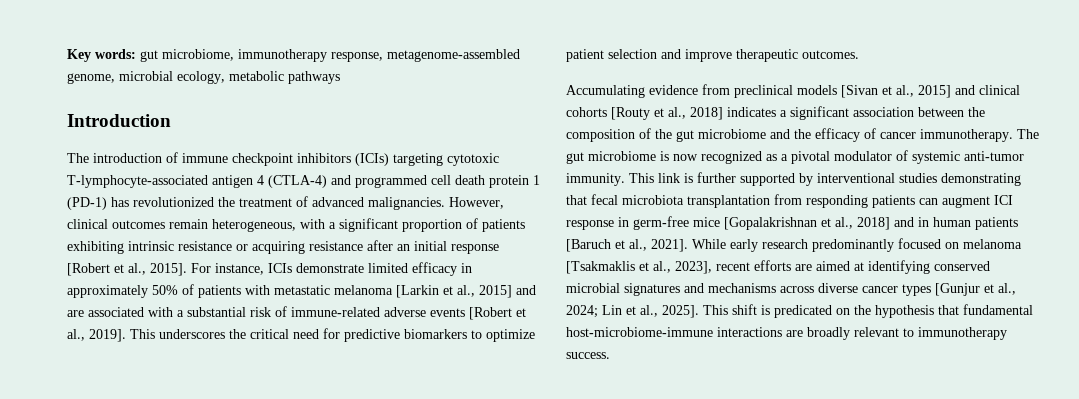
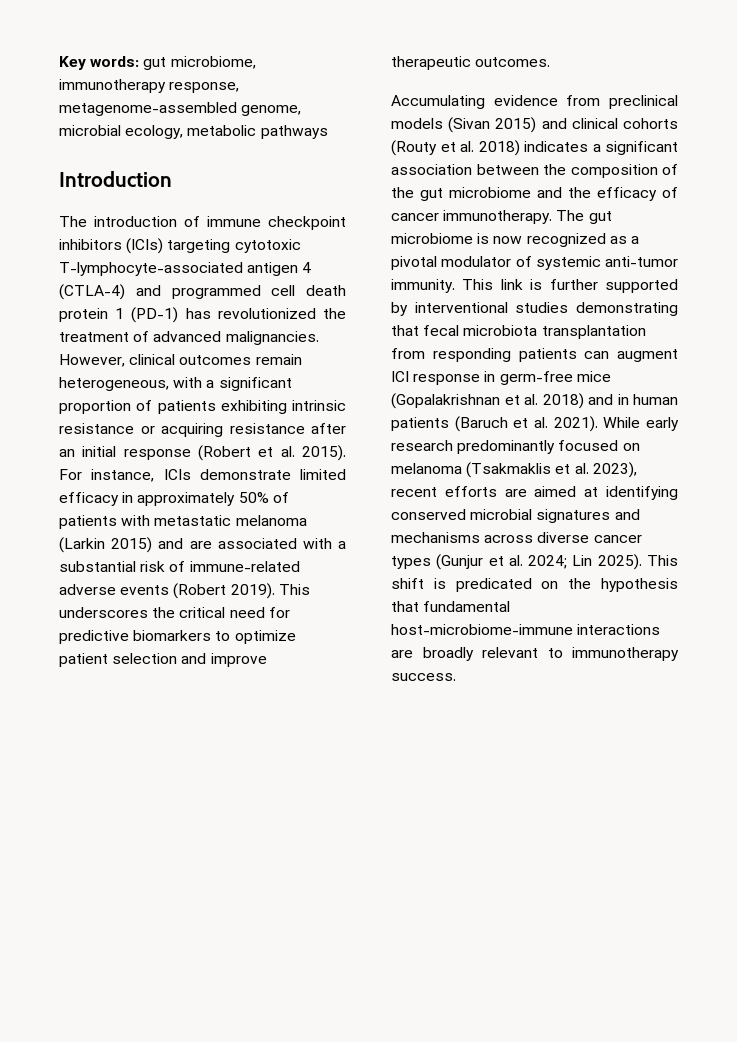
[67,263,187,276] [Robert et al., 2015]. -> [198,445,346,461] (Robert et al. 2015).
[396,285,512,298] [Larkin et al., 2015] -> [59,537,153,553] (Larkin 2015)
[469,307,526,320] [67,329,126,342] [Robert et al., 2019]. -> [173,583,275,599] (Robert 2019).
[841,85,1020,98] [566,107,723,120] [Sivan et al., 2015] and clinical cohorts [Routy et al., 2018] -> [448,117,678,133] [391,140,520,156] (Sivan 2015) and clinical cohorts (Routy et al. 2018)
[724,217,1018,230] [566,239,688,252] [Gopalakrishnan et al., 2018] and in human patients [Baruch et al., 2021]. -> [391,393,678,409] [391,416,598,432] (Gopalakrishnan et al. 2018) and in human patients (Baruch et al. 2021).
[566,261,712,274] [Tsakmaklis et al., 2023], -> [466,462,637,478] (Tsakmaklis et al. 2023),
[935,283,1016,296] [566,305,699,318] [Gunjur et al., 2024; Lin et al., 2025]. -> [436,554,642,570] (Gunjur et al. 2024; Lin 2025).

